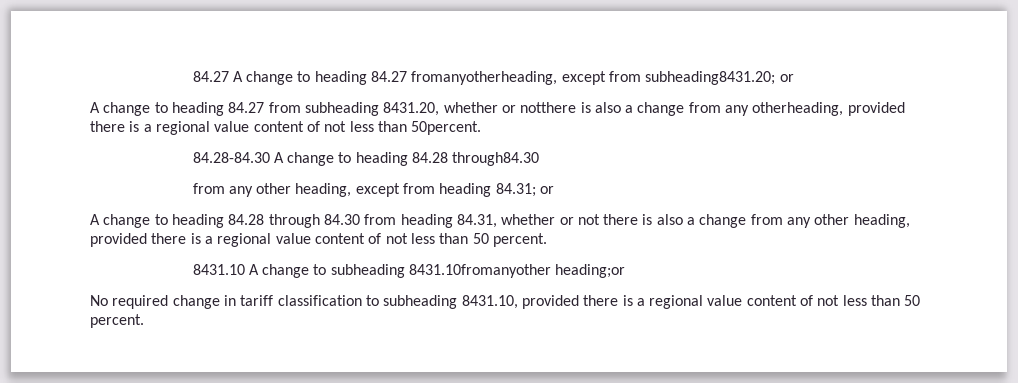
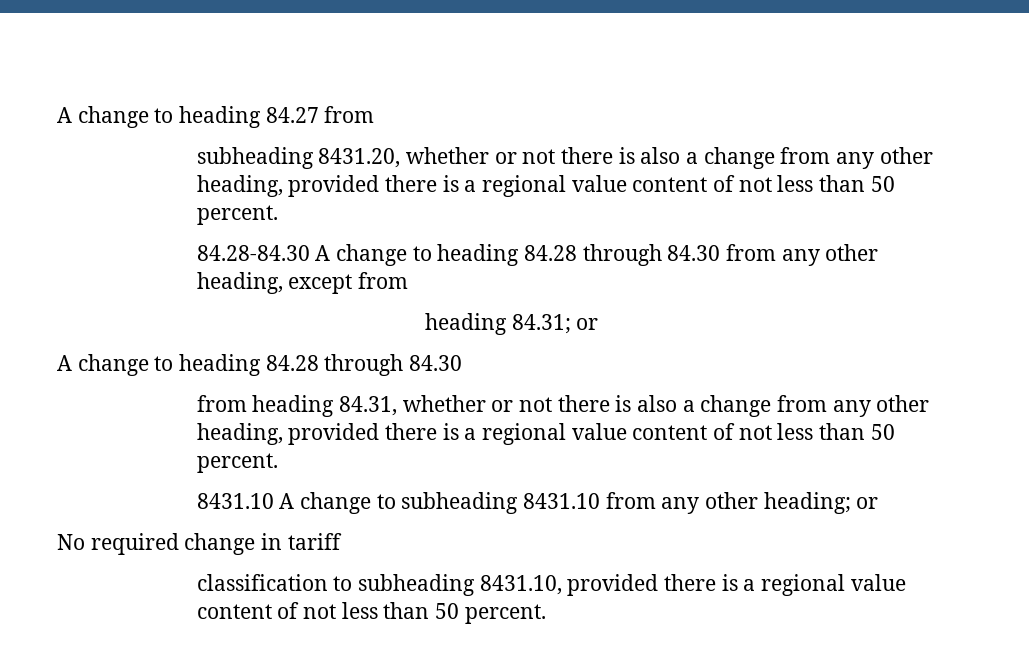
[192,71,794,85] 84.27 A change to heading 84.27 fromanyotherheading, except from subheading8431.20; or // -> (57, 115) none
(301, 107) none -> (375, 114) //
[520,102,844,116] notthere is also a change from any otherheading, -> [522,147,933,169] [196,175,283,197] not there is also a change from any other heading,
[411,121,482,135] 50percent. -> [870,176,895,192] [196,205,278,225] 50 percent.
[452,152,540,166] through84.30 // -> [582,244,721,266] through 84.30
(436, 188) none -> (409, 280) //
(360, 219) none -> (463, 363) //
[409,264,626,278] 8431.10fromanyother heading;or -> [523,492,879,514] 8431.10 from any other heading; or
(274, 300) none -> (342, 541) //

